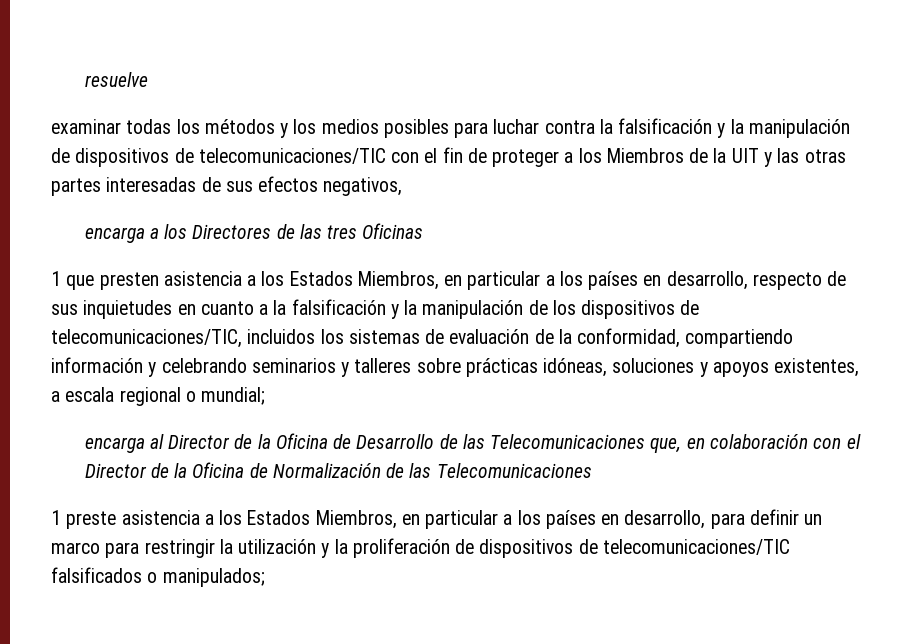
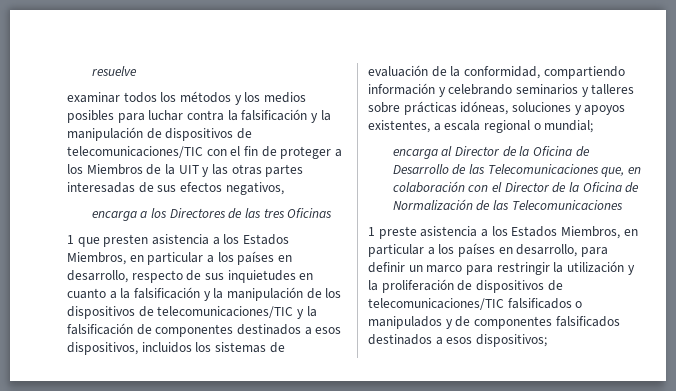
[126,119,172,134] todas -> [123,92,157,103] todos
[51,329,242,348] telecomunicaciones/TIC, -> [157,306,317,319] [67,323,342,337] [67,342,138,355] telecomunicaciones/TIC y la falsificación de componentes destinados a esos dispositivos,
[162,568,265,587] manipulados; -> [368,316,620,329] [368,334,547,347] manipulados y de componentes falsificados destinados a esos dispositivos;

